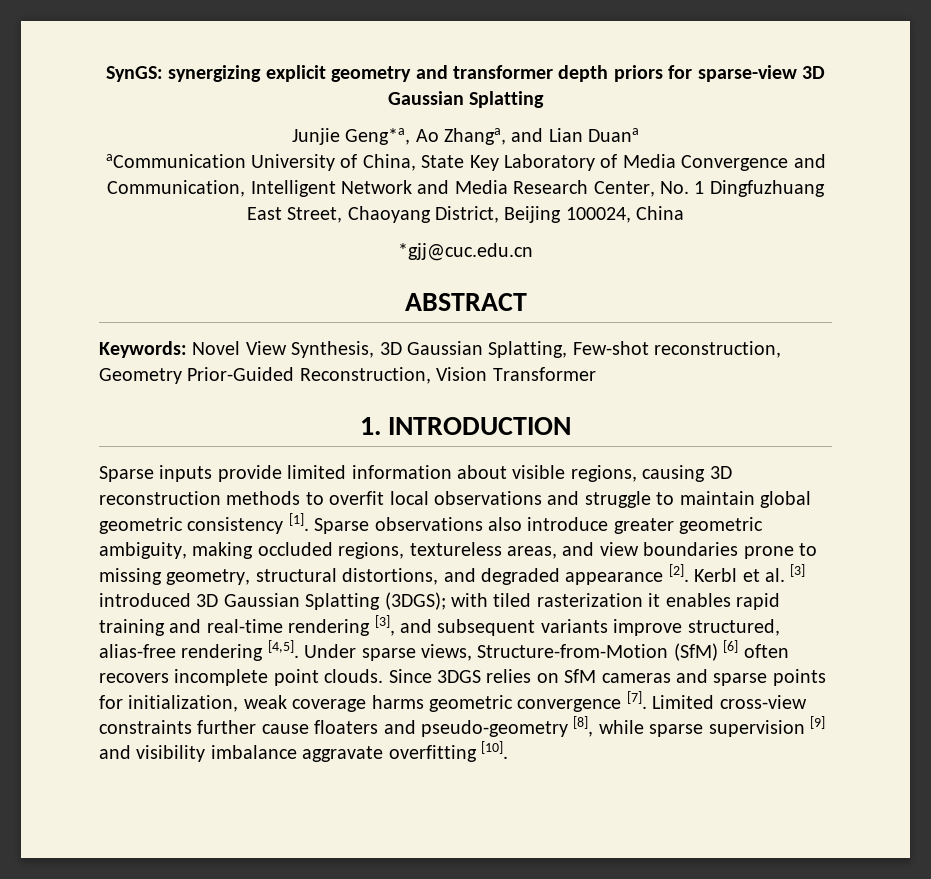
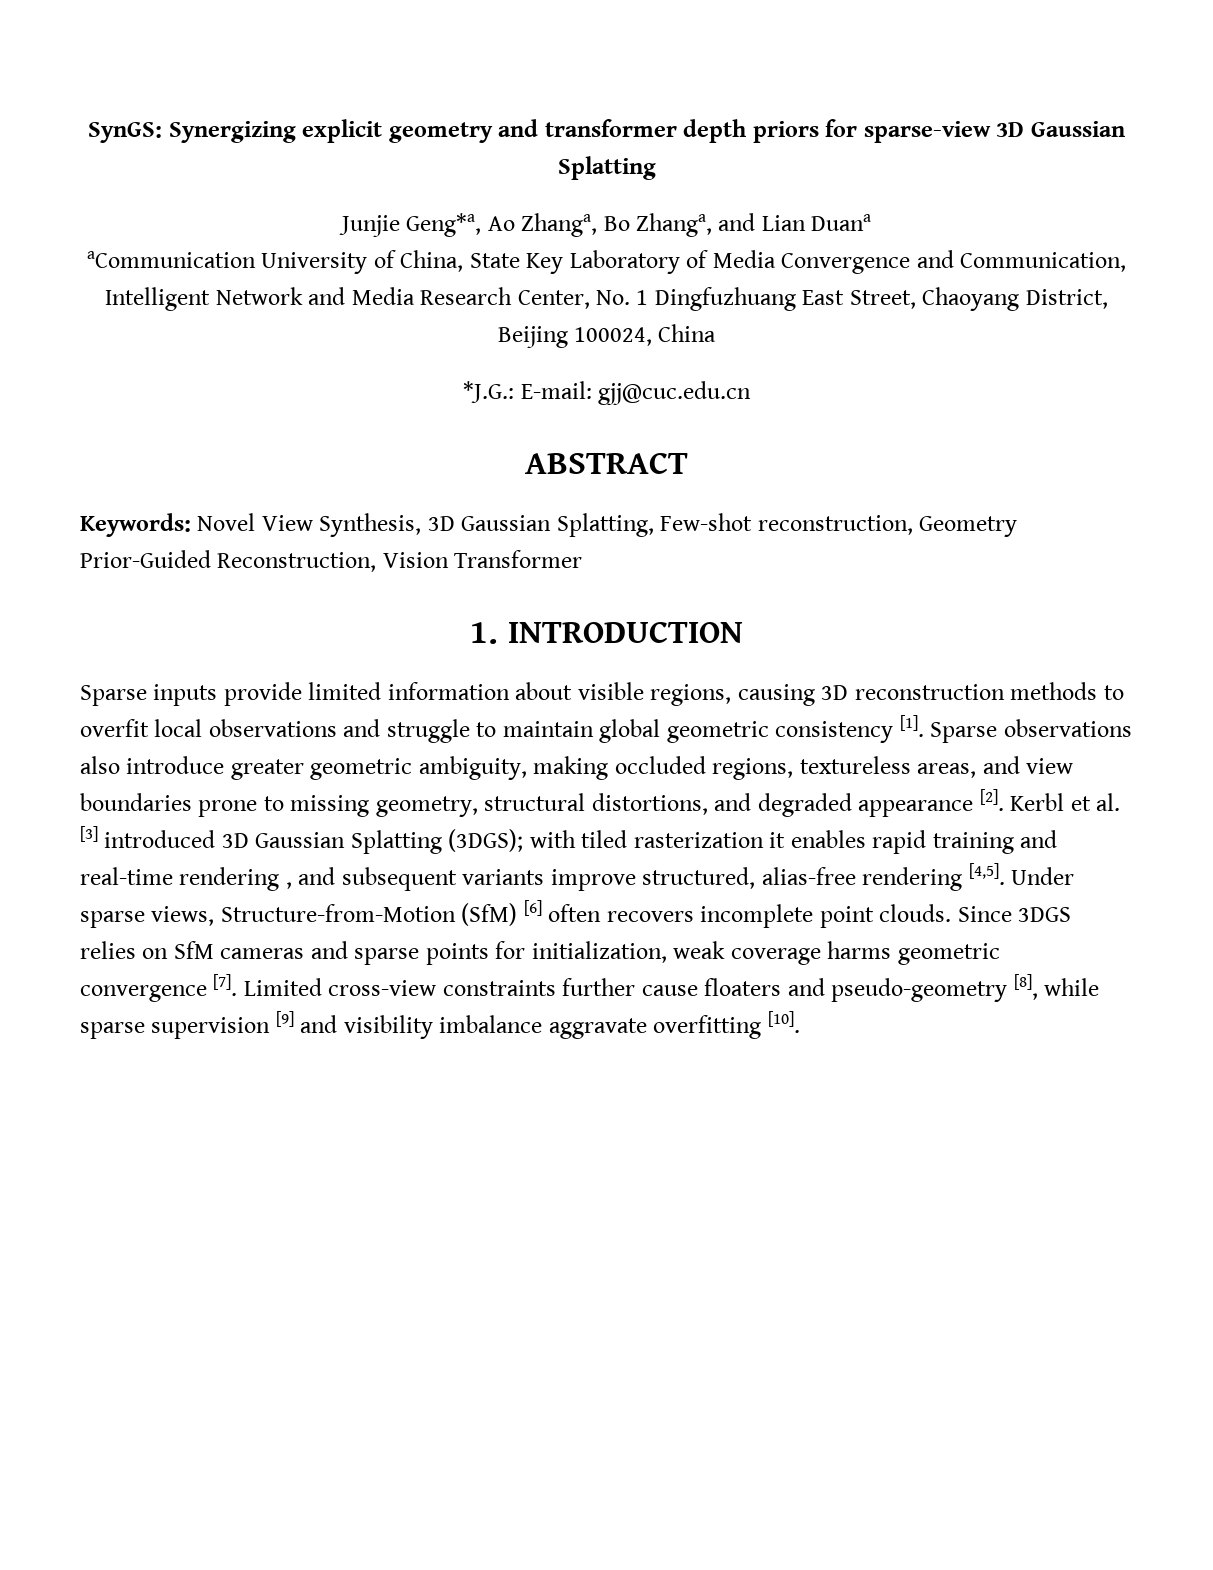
[168,65,262,82] synergizing -> [168,121,296,143] Synergizing
(506, 136) none -> [603,213,712,237] Bo Zhanga,
[398,243,533,261] *gjj@cuc.edu.cn -> [463,381,751,405] *J.G.: E-mail: gjj@cuc.edu.cn
[374,615,395,636] [3], -> [285,882,292,889] ,

